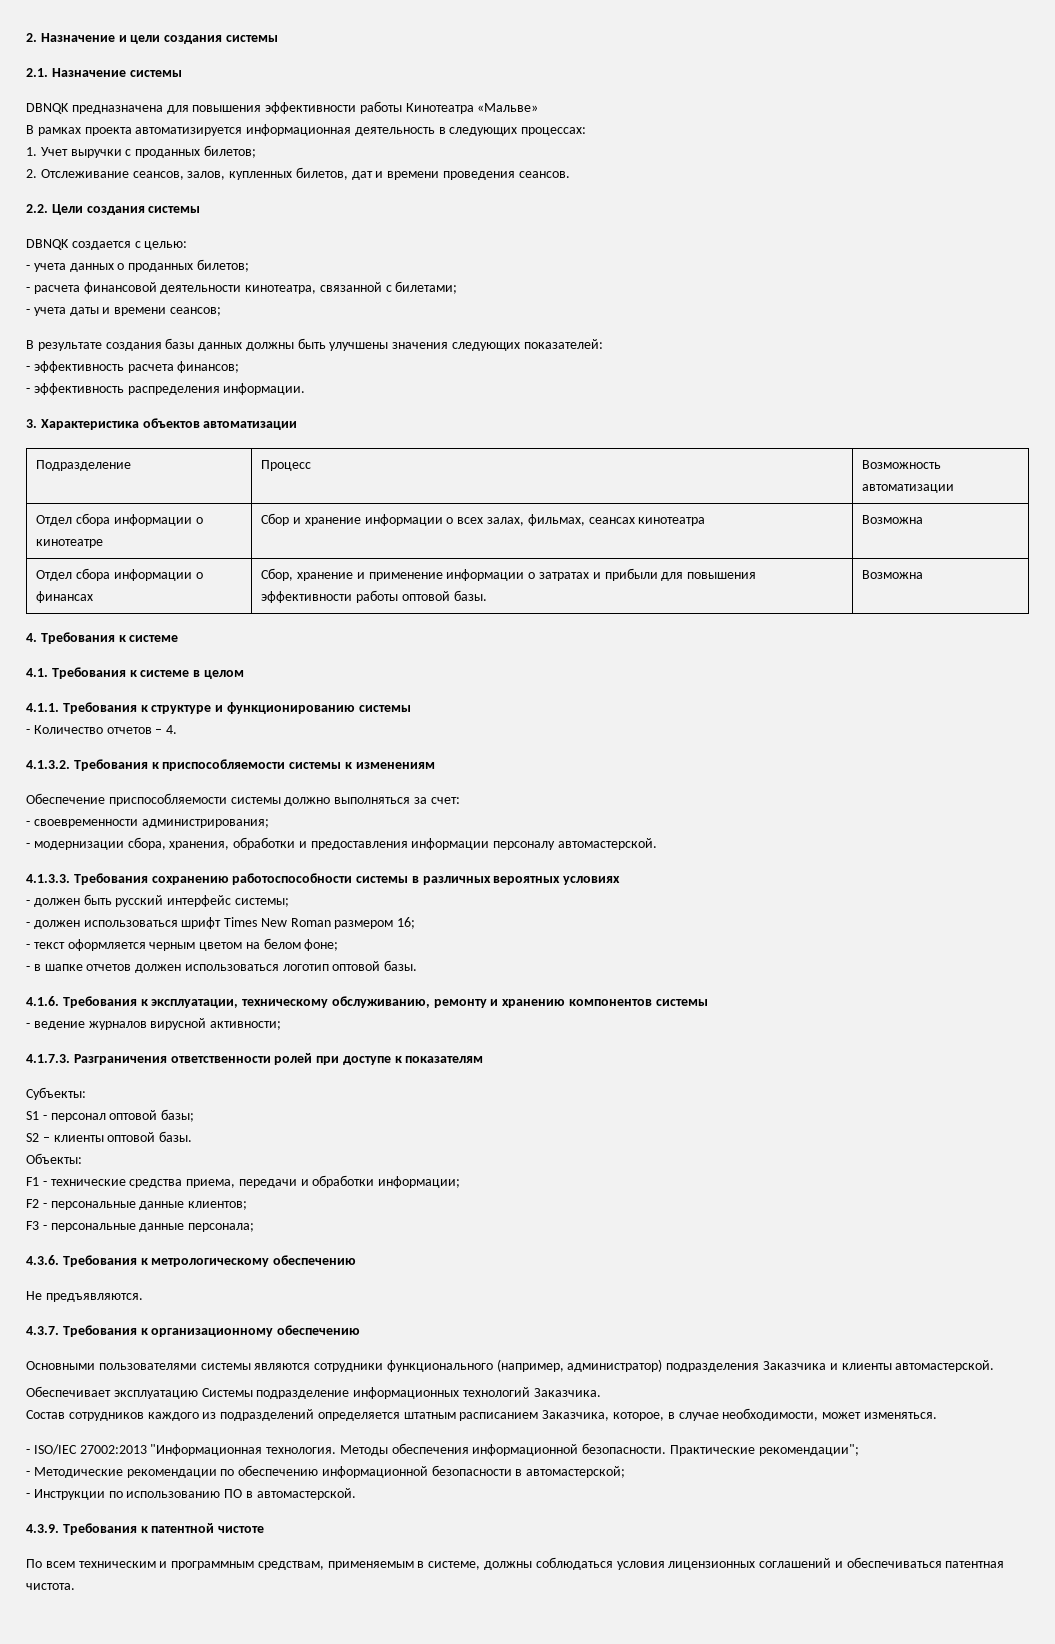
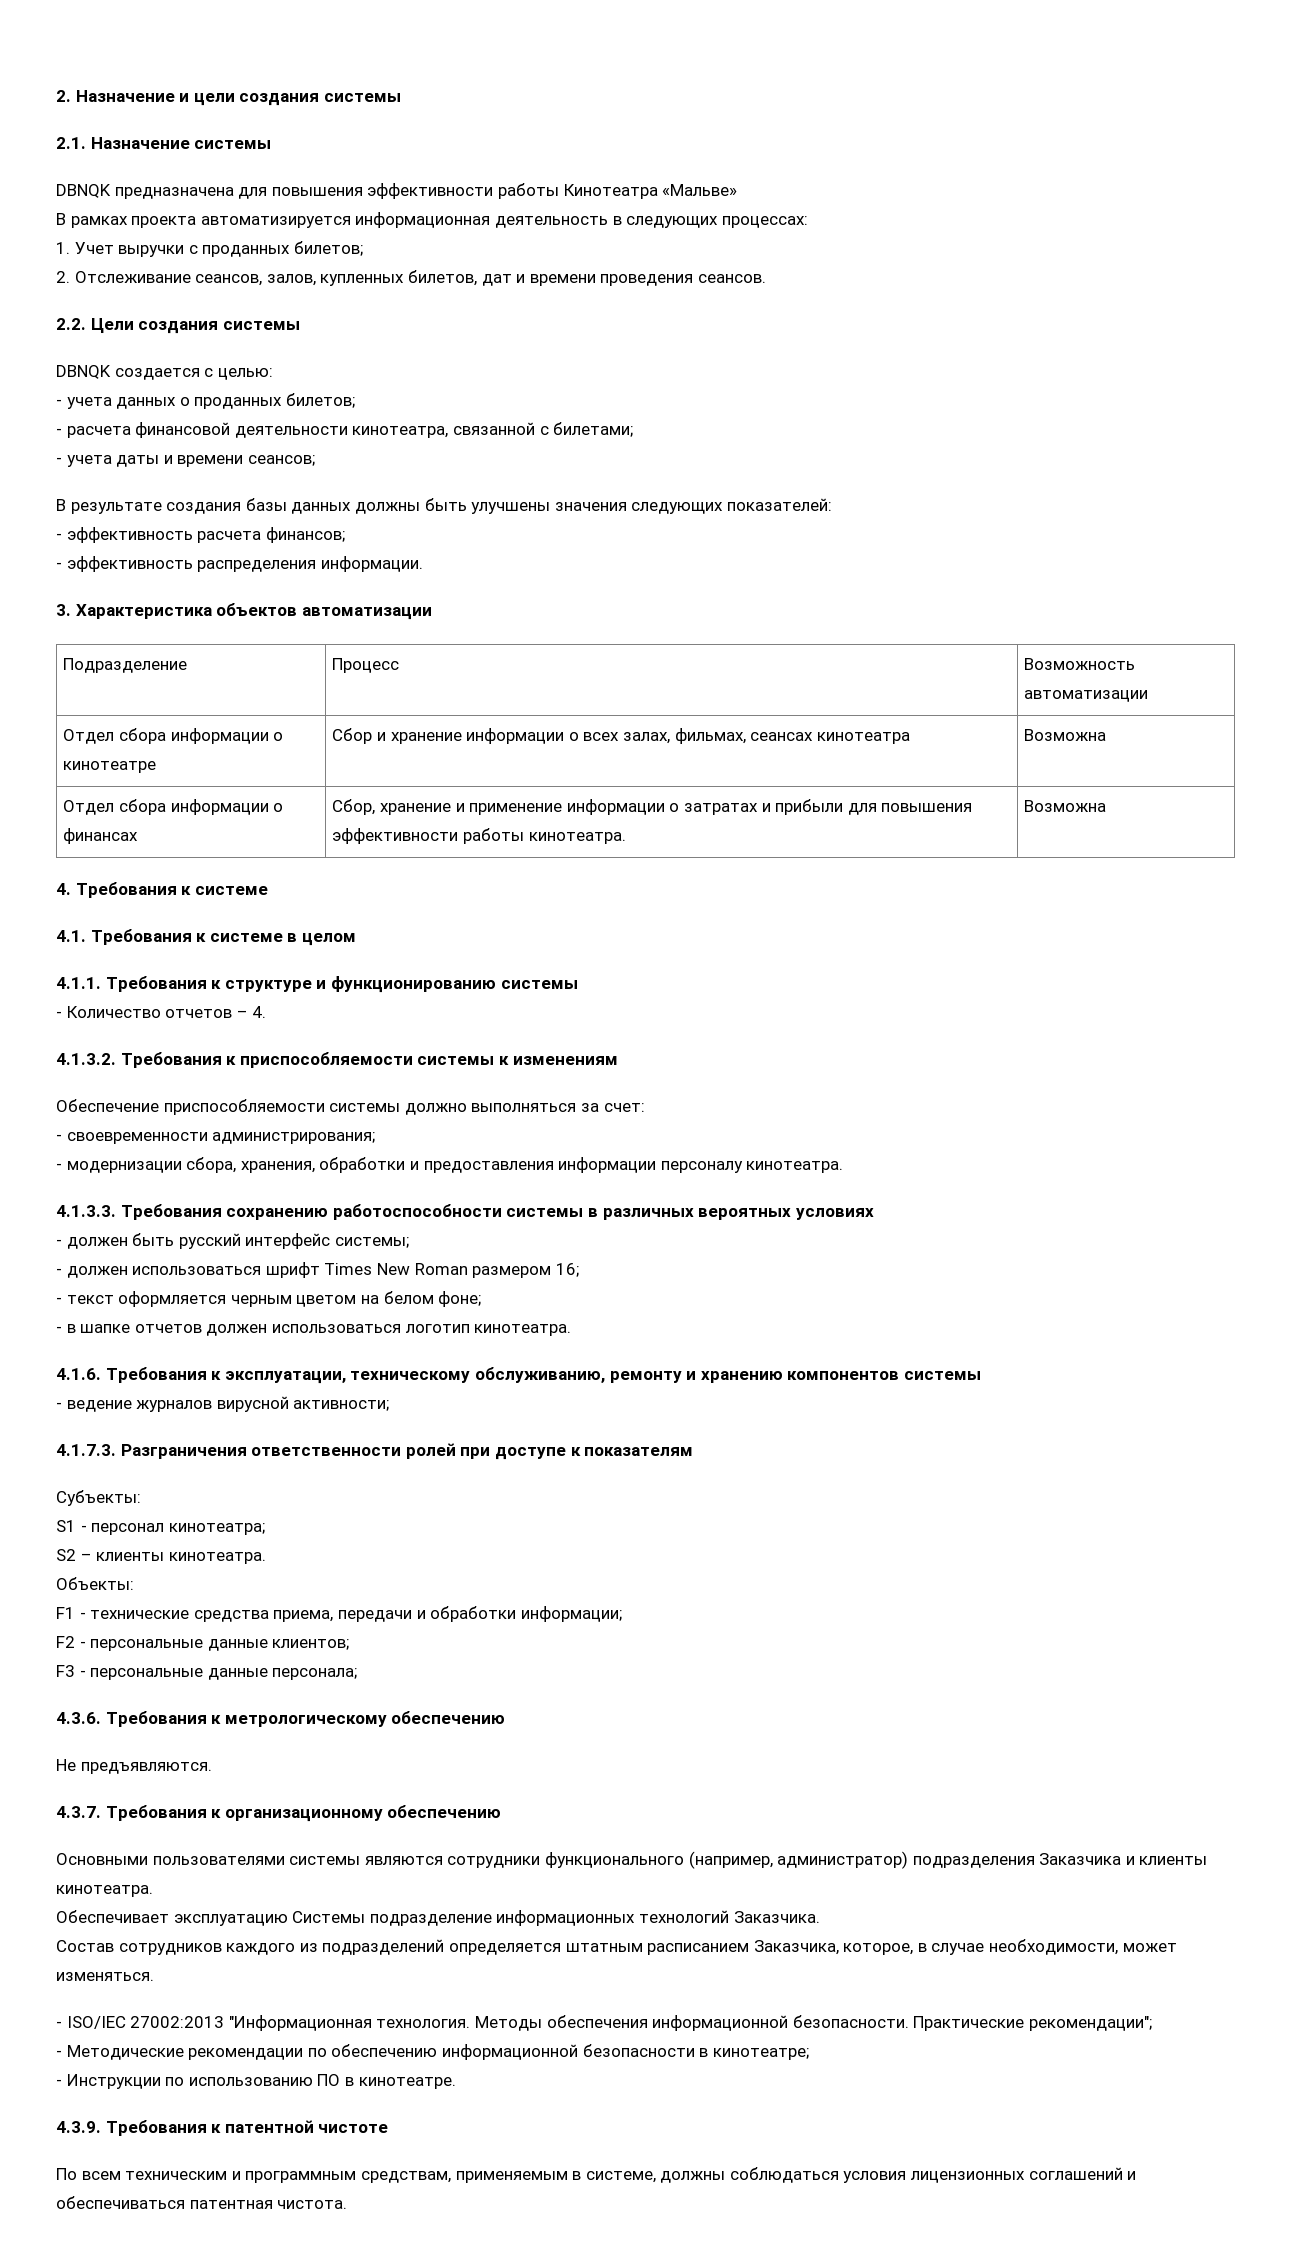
[401,590,487,601] оптовой базы. -> [528,832,626,844] кинотеатра.
[558,838,658,850] автомастерской. -> [746,1161,844,1173] кинотеатра.
[332,960,418,971] оптовой базы. -> [474,1324,572,1336] кинотеатра.
[109,1109,195,1122] оптовой базы; -> [168,1523,265,1535] кинотеатра;
[107,1131,193,1142] оптовой базы. -> [168,1552,266,1564] кинотеатра.
[895,1360,995,1372] автомастерской. -> [56,1885,153,1897] кинотеатра.
[526,1466,626,1478] автомастерской; -> [712,2048,809,2060] кинотеатре;
[256,1488,356,1500] автомастерской. -> [358,2077,456,2089] кинотеатре.

